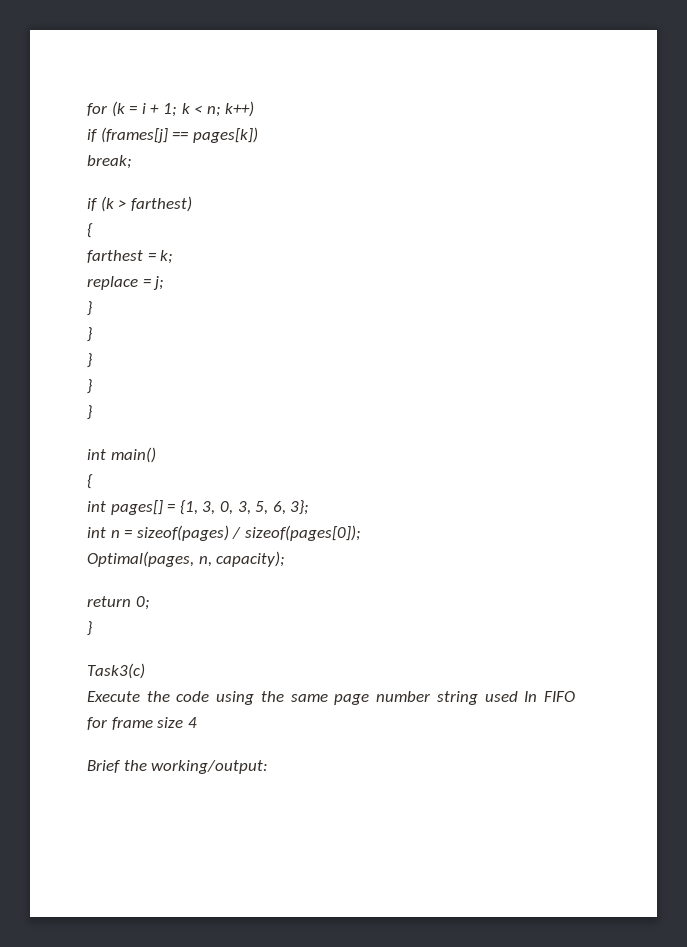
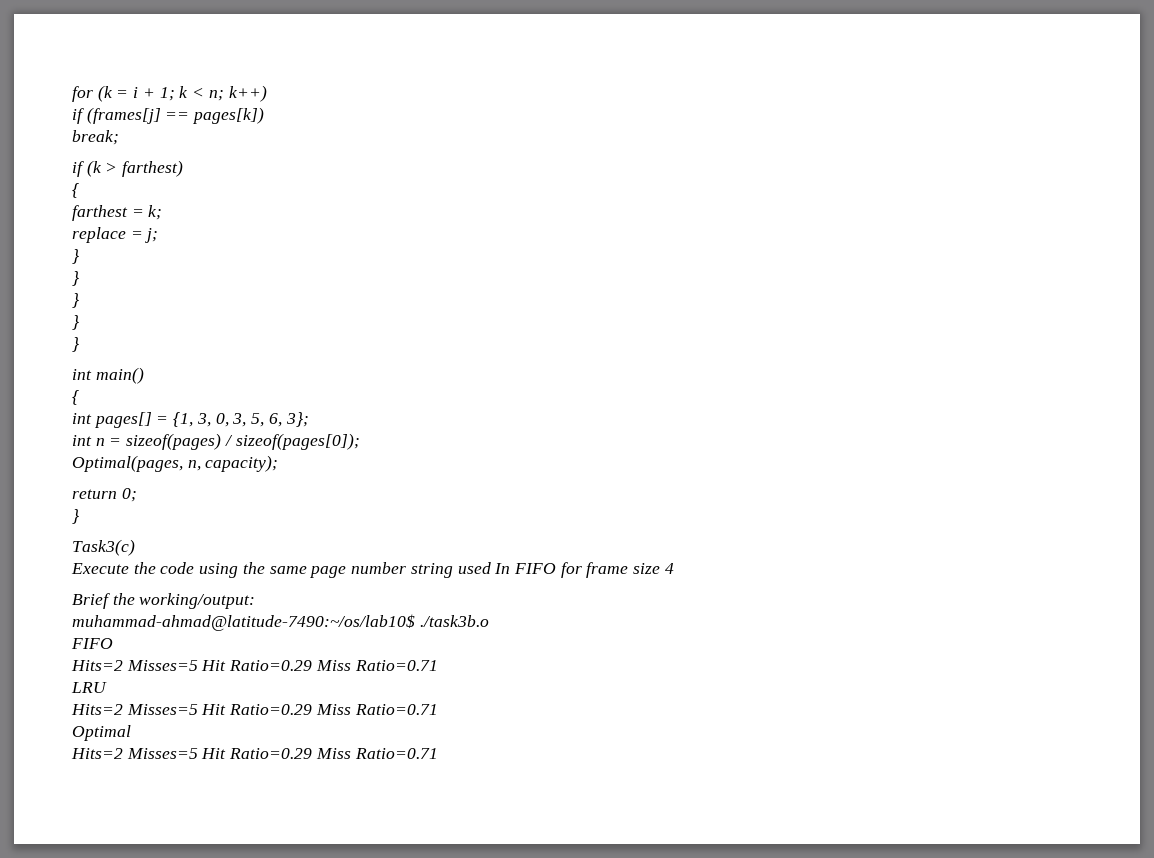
(269, 767) none -> [72,614,489,631] [71,638,113,649] [71,660,438,671] [71,682,107,693] [71,704,438,715] [72,725,131,741] [71,748,438,759] // muhammad-ahmad@latitude-7490:~/os/lab10$ ./task3b.o // FIFO // Hits=2 Misses=5 Hit Ratio=0.29 Miss Ratio=0.71 // LRU // Hits=2 Misses=5 Hit Ratio=0.29 Miss Ratio=0.71 // Optimal // Hits=2 Misses=5 Hit Ratio=0.29 Miss Ratio=0.71

